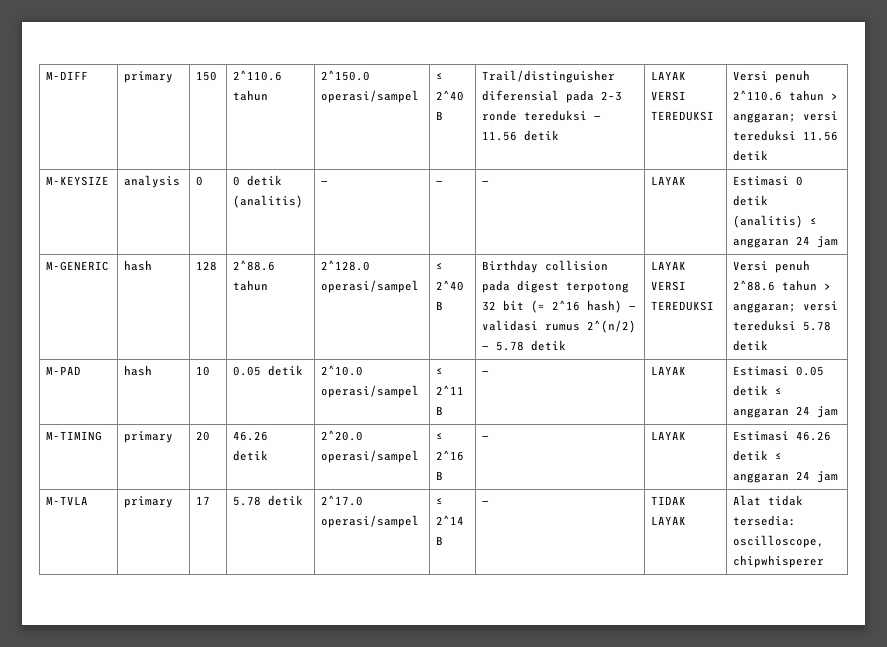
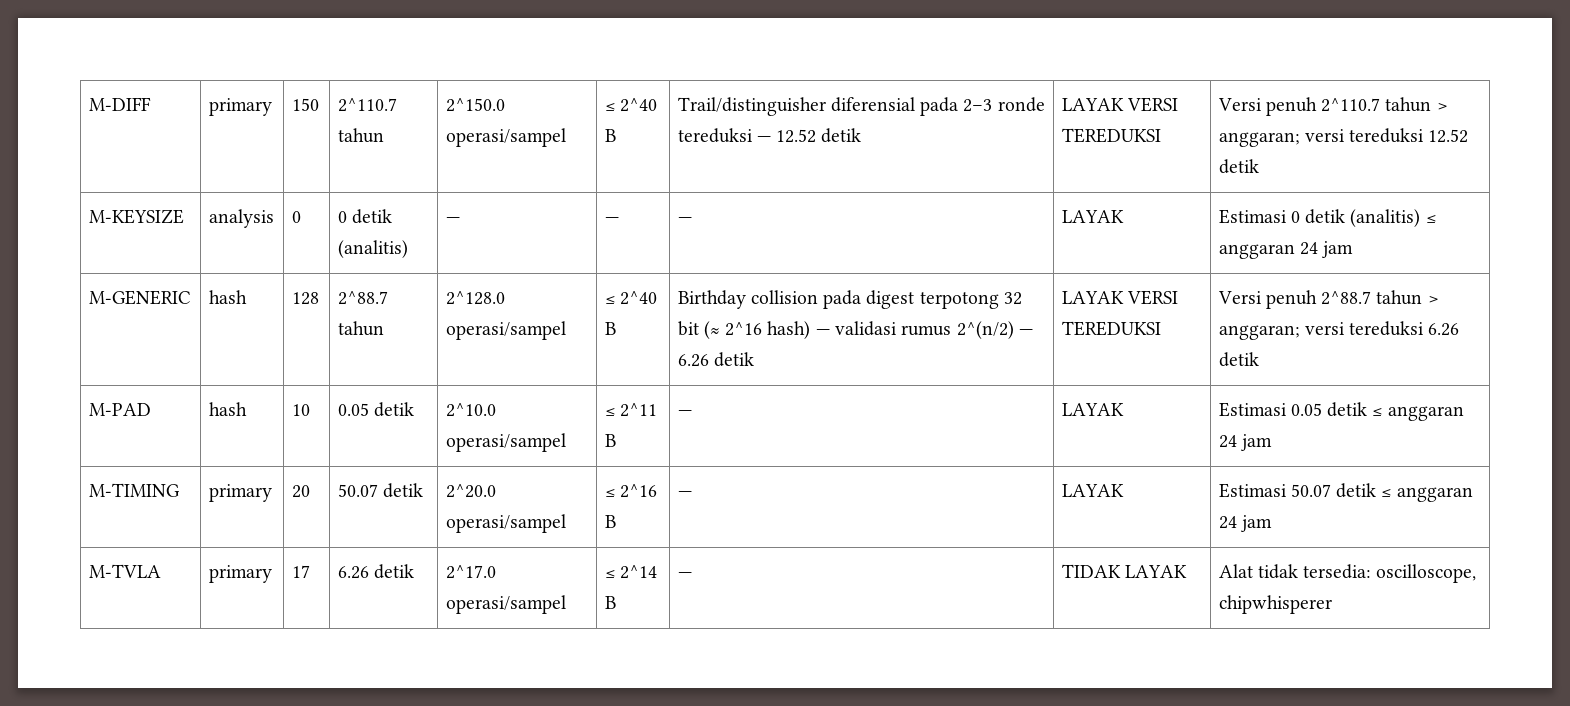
[233,70,283,81] 2^110.6 -> [337,98,397,112] 2^110.7
[482,130,560,141] [651,71,687,80] [651,91,687,101] [651,111,715,121] [733,70,811,83] [733,90,839,101] [733,111,839,123] [733,130,839,141] 11.56 detik | LAYAK VERSI TEREDUKSI | Versi penuh 2^110.6 tahun > anggaran; versi tereduksi 11.56 -> [776,128,862,143] [1061,97,1178,112] [1061,128,1161,143] [1217,97,1448,116] [1218,128,1469,147] 12.52 detik | LAYAK VERSI TEREDUKSI | Versi penuh 2^110.7 tahun > anggaran; versi tereduksi 12.52
[233,260,276,271] 2^88.6 -> [337,291,388,305] 2^88.7
[496,340,567,351] [651,261,687,270] [651,281,687,291] [651,301,715,311] [733,260,811,273] [733,280,832,291] [733,301,839,313] [733,320,832,331] 5.78 detik | LAYAK VERSI TEREDUKSI | Versi penuh 2^88.6 tahun > anggaran; versi tereduksi 5.78 -> [677,352,754,367] [1061,290,1178,305] [1061,321,1161,336] [1217,290,1439,309] [1218,321,1460,340] 6.26 detik | LAYAK VERSI TEREDUKSI | Versi penuh 2^88.7 tahun > anggaran; versi tereduksi 6.26
[233,431,269,441] 46.26 -> [337,484,378,497] 50.07
[796,431,832,441] 46.26 -> [1290,484,1331,497] 50.07
[233,496,262,506] 5.78 -> [337,566,369,579] 6.26

